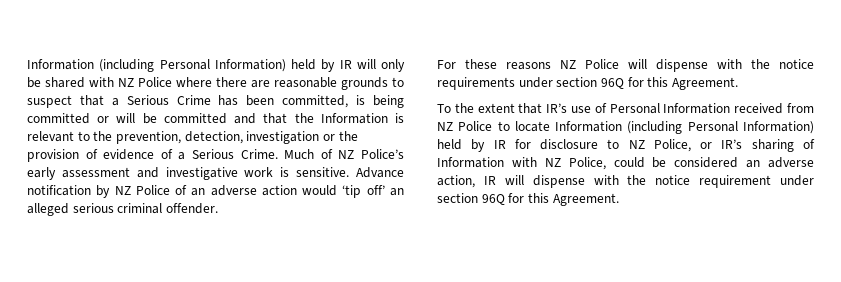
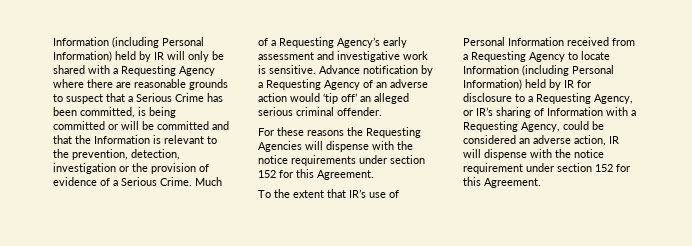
[118,77,172,87] NZ Police -> [113,65,215,76] a Requesting Agency
[338,149,405,159] NZ Police’s -> [271,37,380,48] a Requesting Agency’s
[114,185,170,195] NZ Police -> [258,79,360,90] a Requesting Agency
[560,59,619,69] NZ Police -> [347,127,421,138] [258,141,302,152] the Requesting Agencies
[600,78,624,89] 96Q -> [258,170,276,178] 152
[437,121,493,131] NZ Police -> [463,51,565,62] a Requesting Agency
[628,139,691,152] NZ Police, -> [528,93,633,104] a Requesting Agency,
[544,157,606,170] NZ Police, -> [631,110,636,116] [463,121,560,132] a Requesting Agency,
[481,194,505,205] 96Q -> [595,164,613,172] 152

